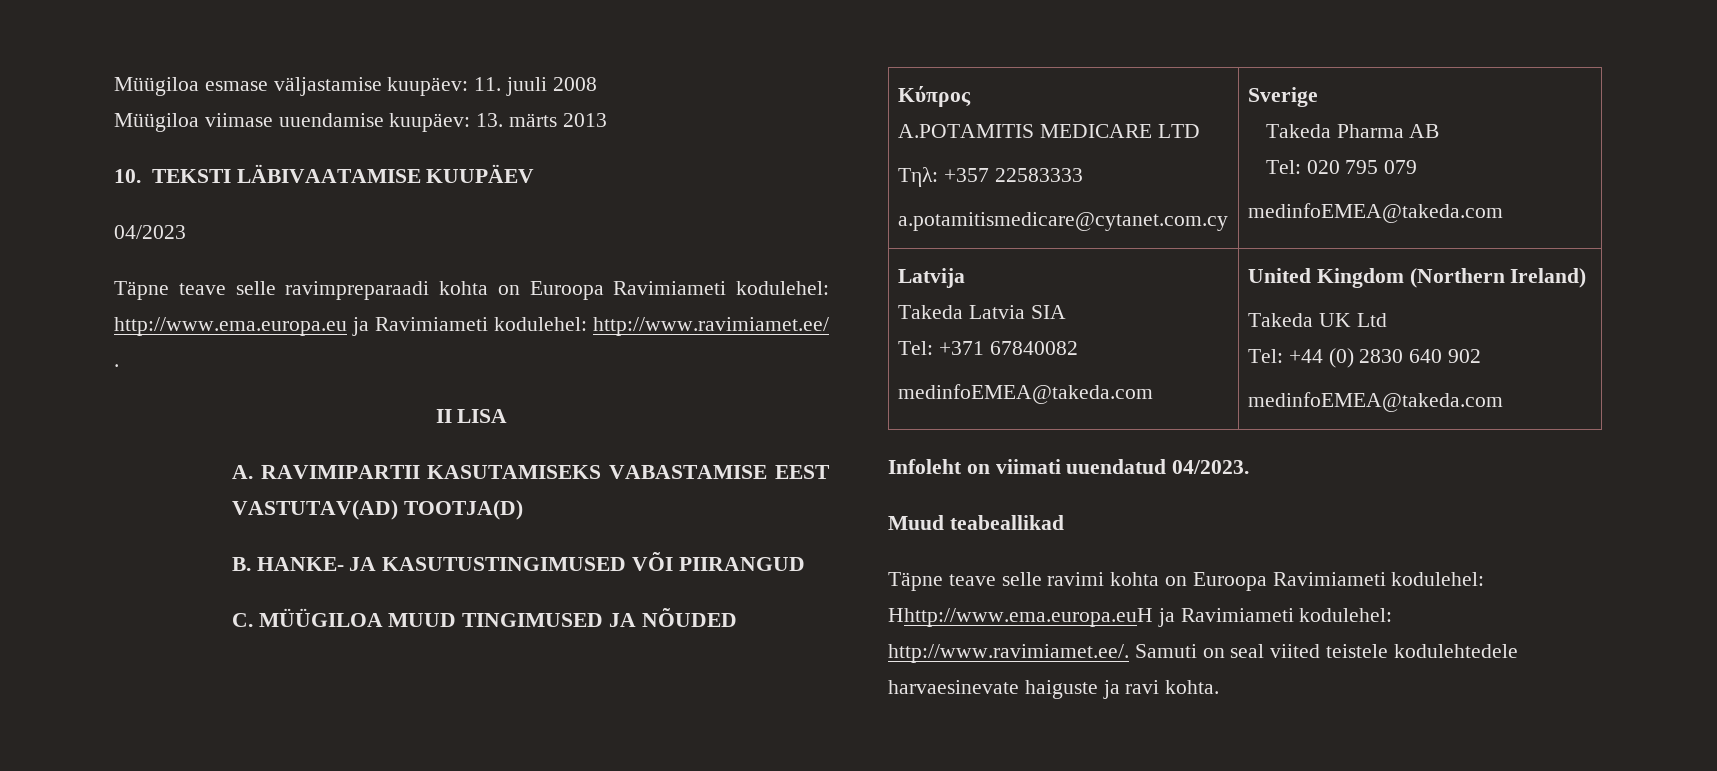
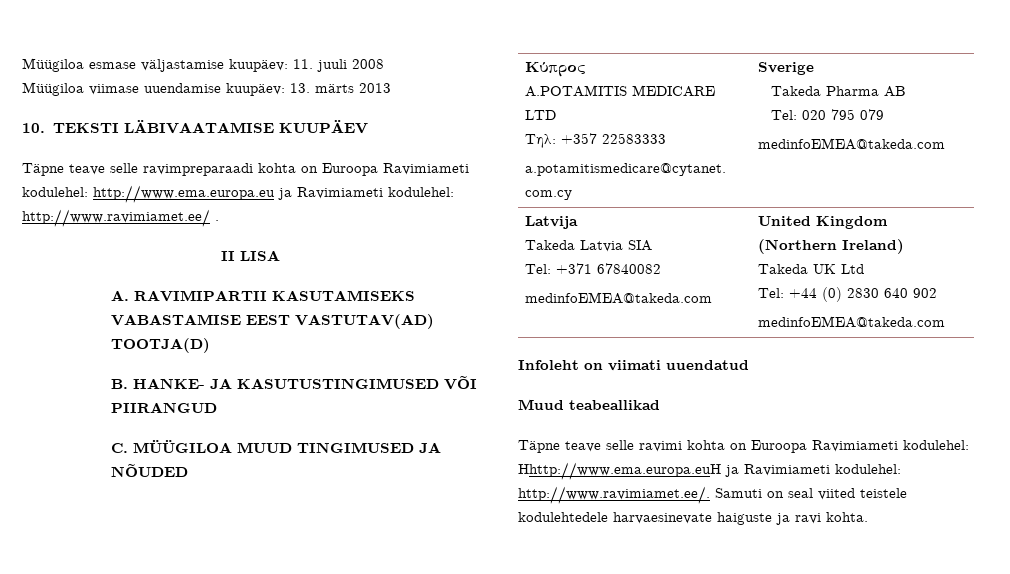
[114,225,186,239] // 04/2023 -> (368, 127) none
[1172,460,1250,474] 04/2023. -> (749, 365) none

